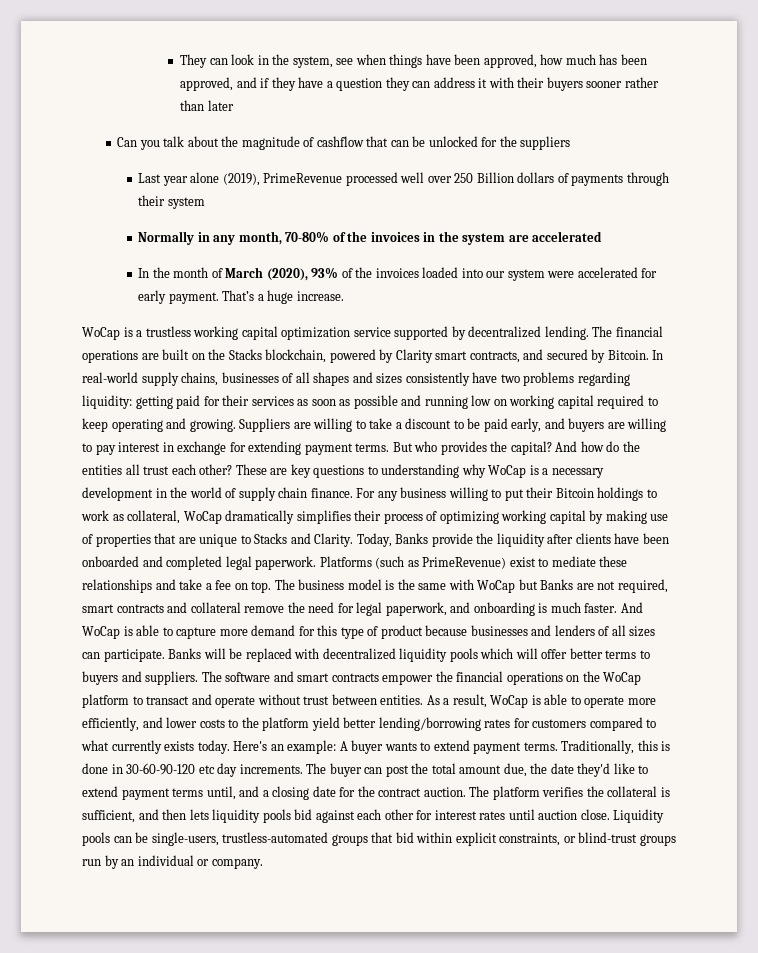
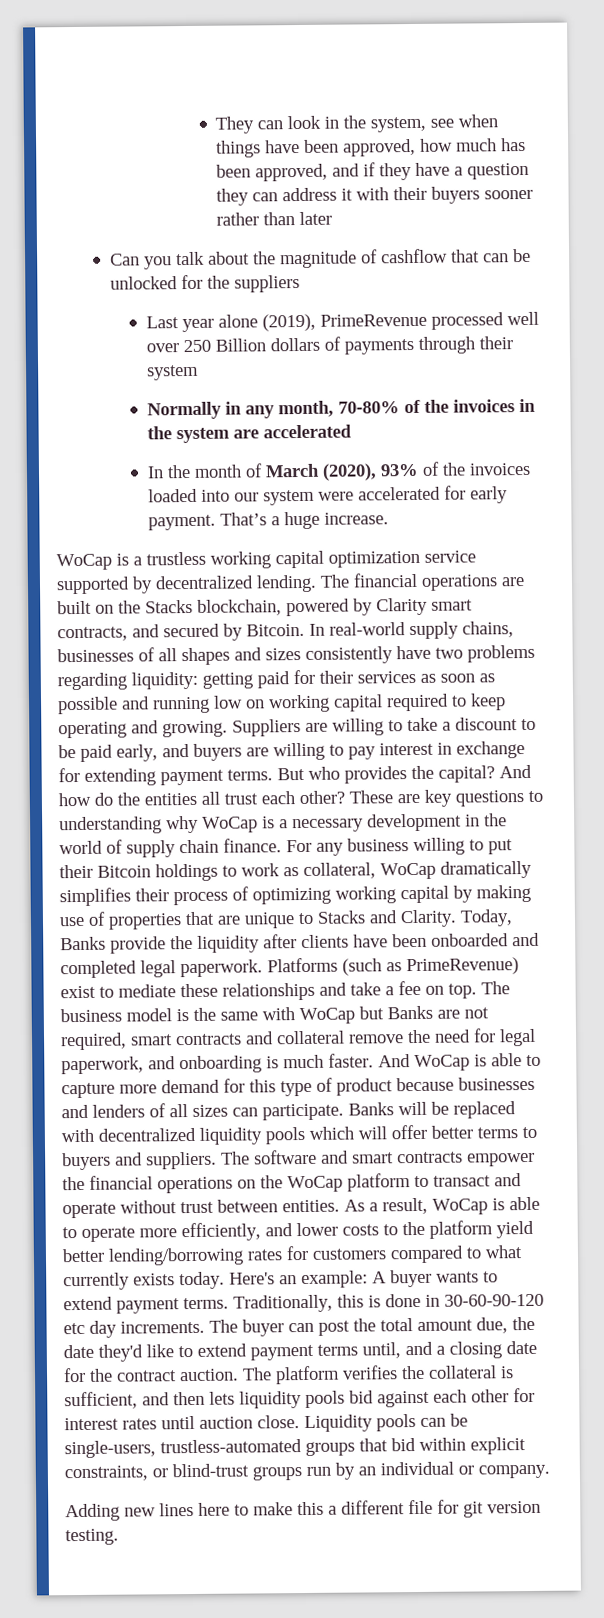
(263, 863) none -> [65,1499,541,1522] [65,1528,119,1546] // Adding new lines here to make this a different file for git version testing.

